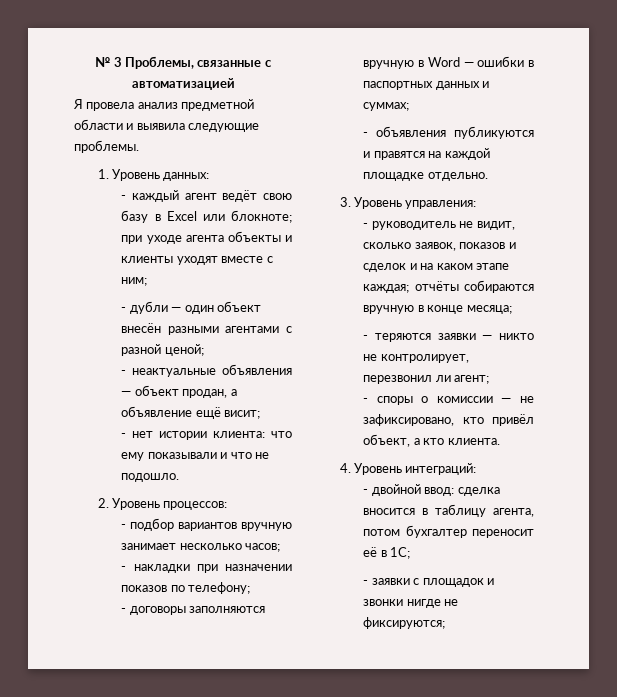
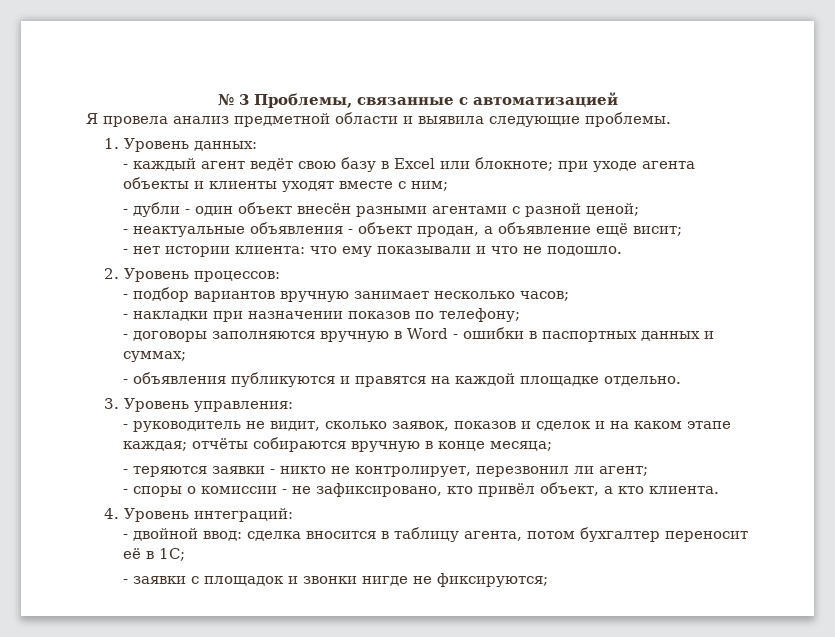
[171,307,182,312] — -> [184,209,190,214] -
[121,391,132,396] — -> [347,229,353,234] -
[463,62,474,67] — -> [452,334,458,339] -
[482,335,493,340] — -> [269,469,275,474] -
[501,398,512,403] — -> [281,489,287,494] -

